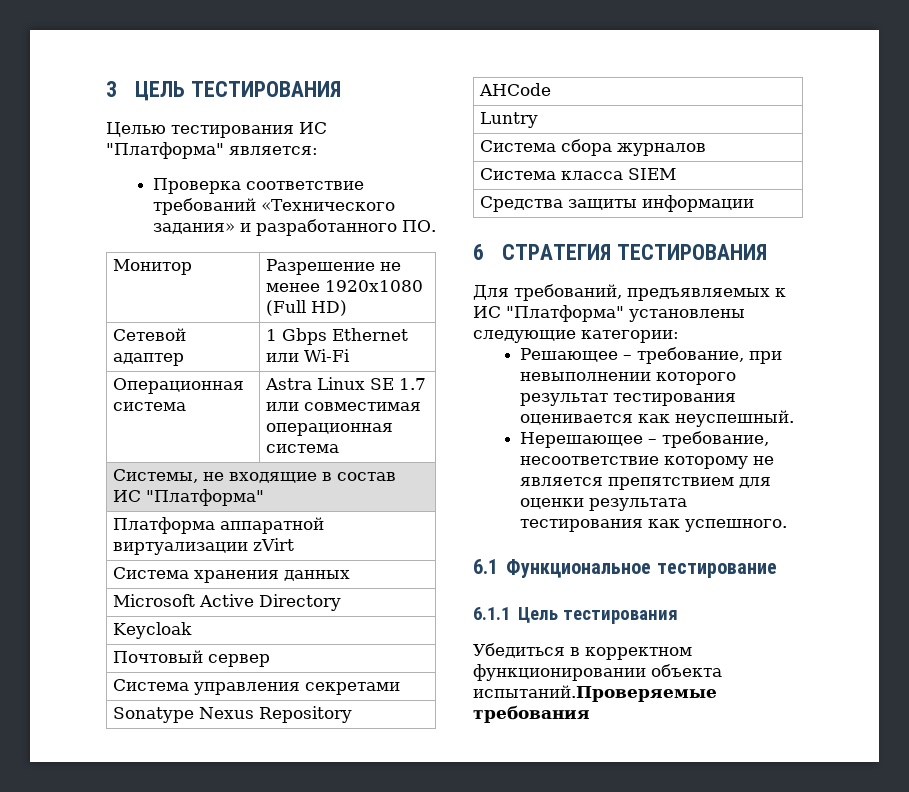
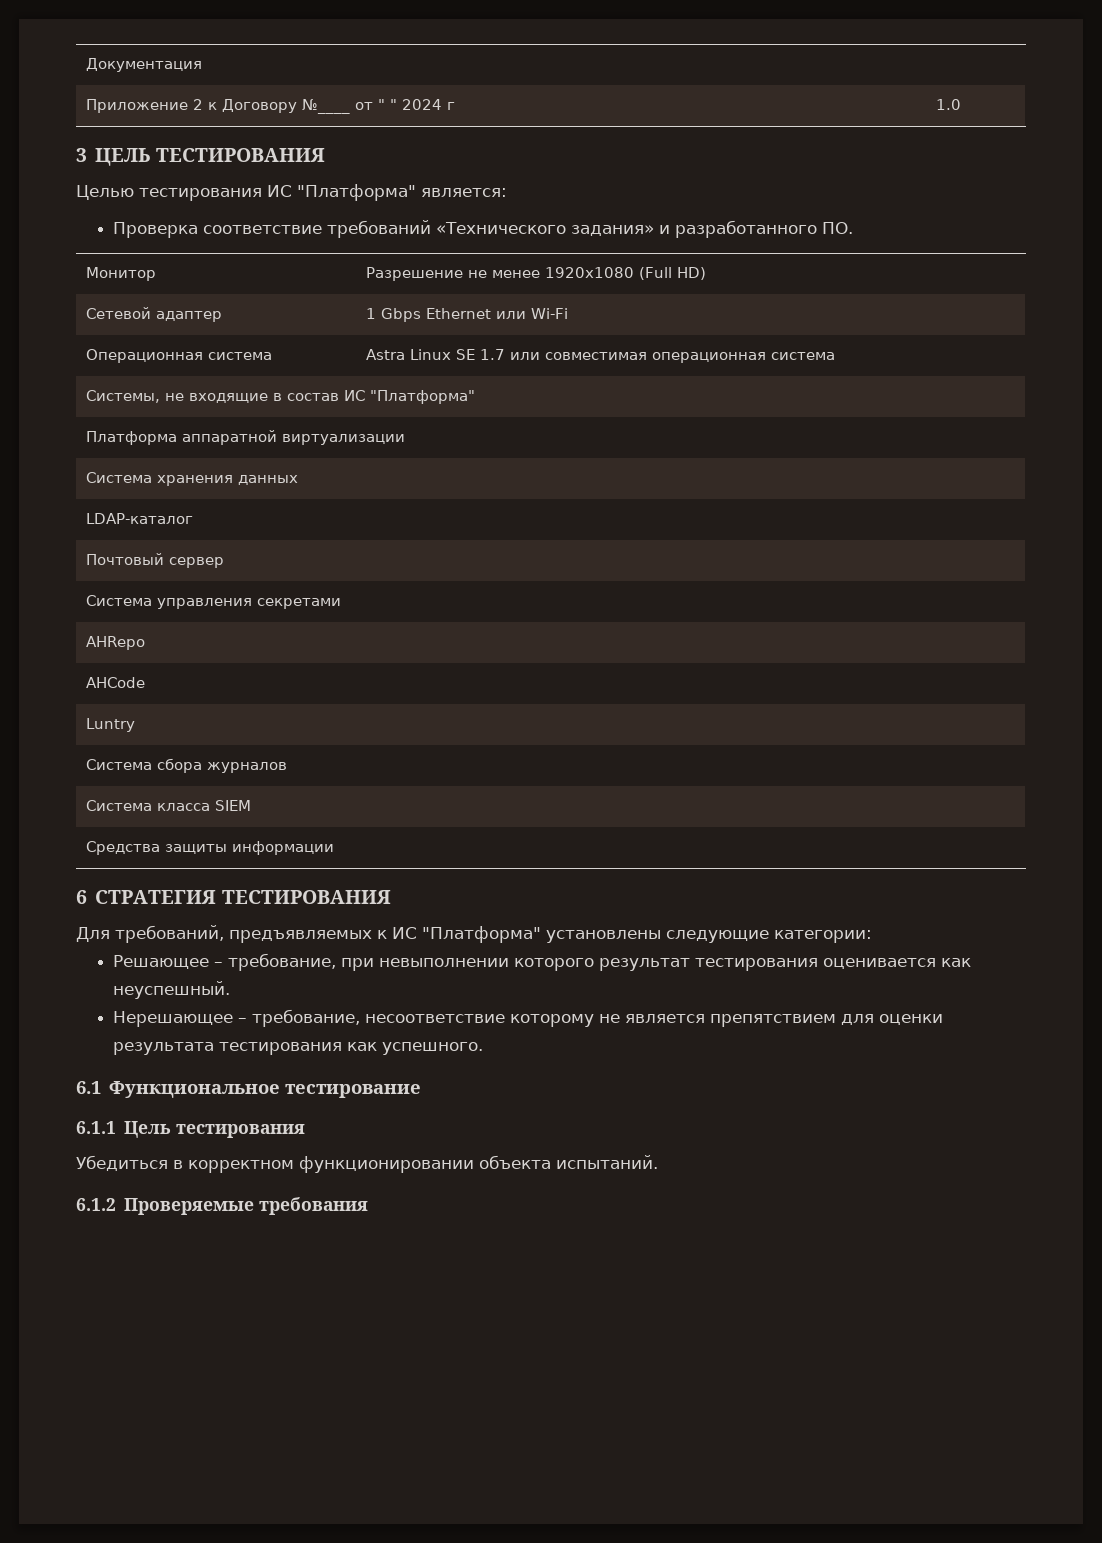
(106, 89) none -> [85,58,202,72] [85,99,455,114] [935,99,961,110] Документация // Приложение 2 к Договору №____ от " " 2024 г | 1.0 //
[253,538,295,551] zVirt -> (405, 439) none
[113,594,342,611] [113,622,193,639] Microsoft Active Directory // Keycloak -> [85,513,193,524] LDAP-каталог
[113,706,353,723] Sonatype Nexus Repository -> [85,636,145,650] AHRepo
[473,685,717,702] испытаний.Проверяемые -> [556,1155,658,1169] [76,1198,255,1215] испытаний. // 6.1.2 Проверяемые

